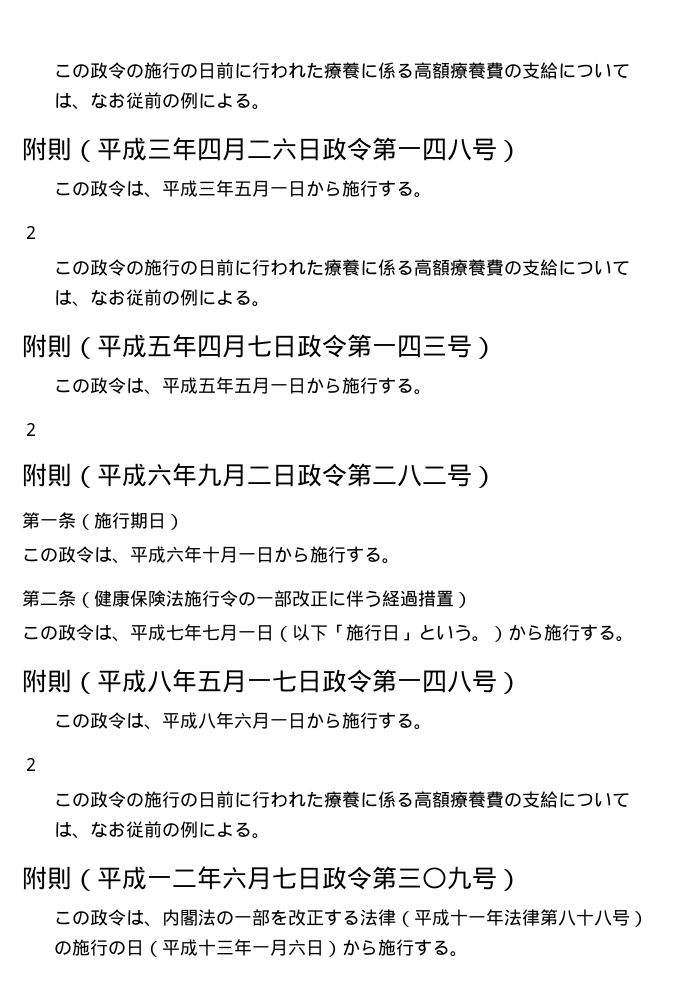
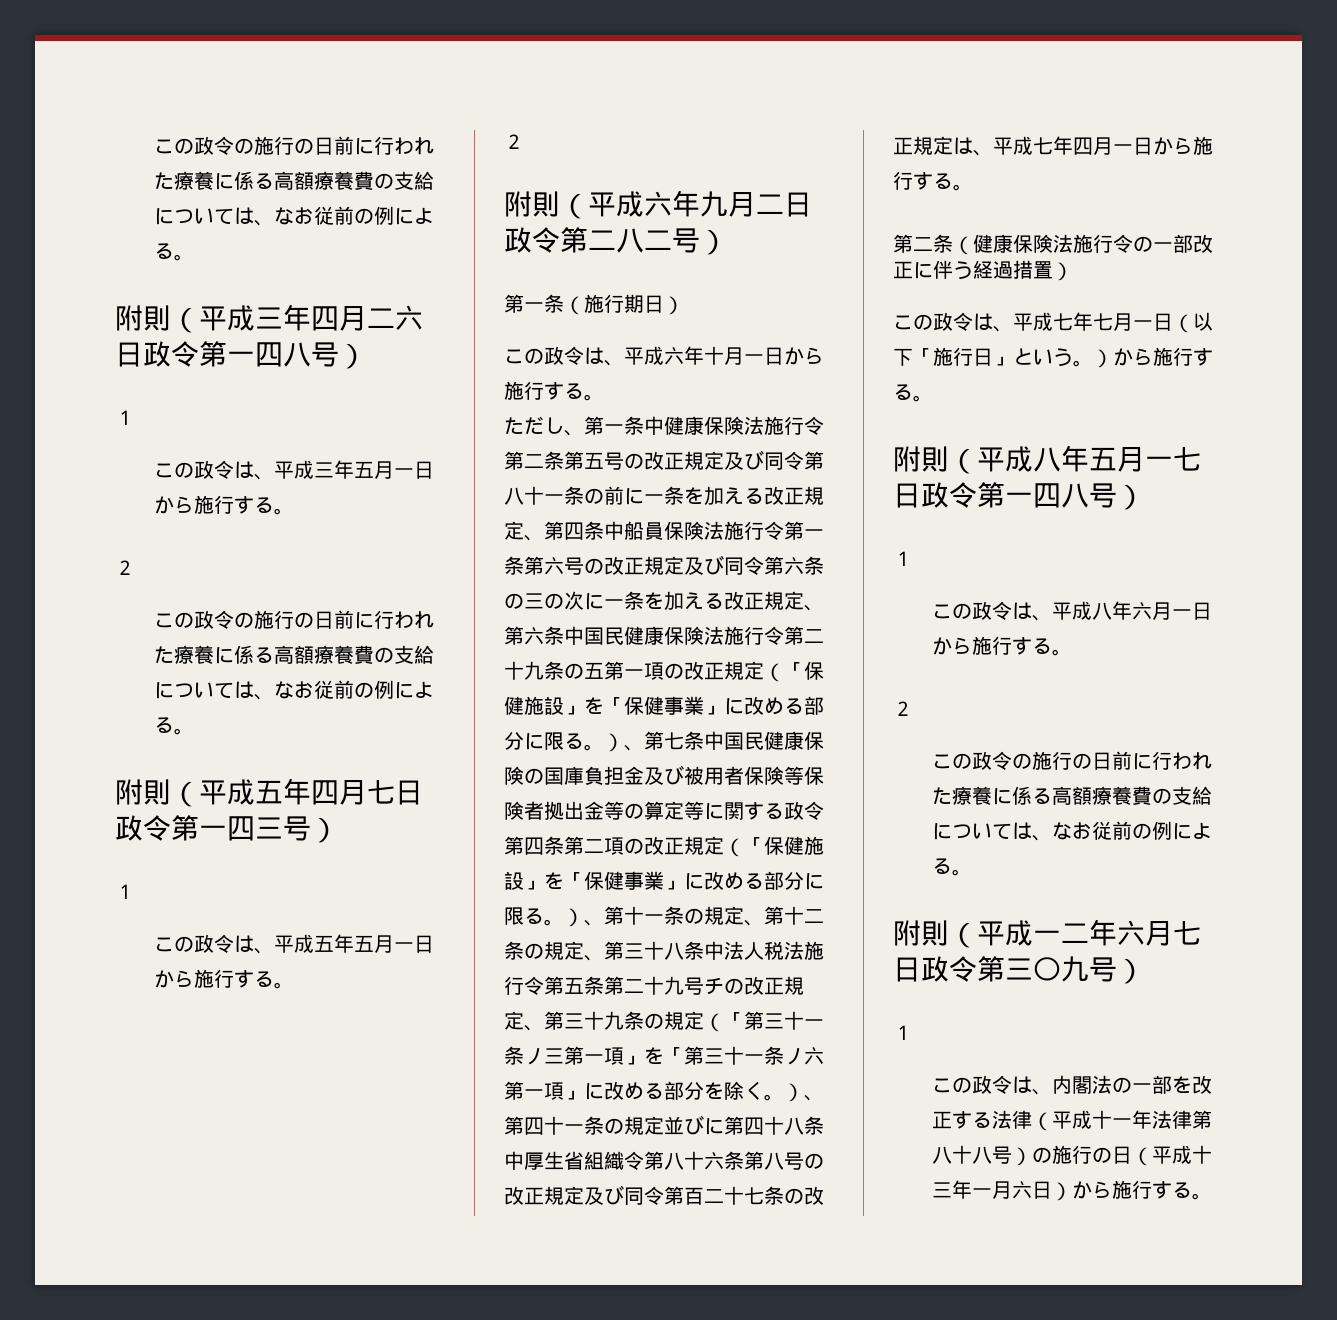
(522, 151) none -> [115,410,135,425] // １
(497, 348) none -> [115,884,135,899] // １
(400, 561) none -> [504,416,824,436] [504,450,824,470] [504,486,824,506] [504,521,824,541] [504,555,824,575] [504,591,824,611] [504,626,824,645] [504,661,824,682] [504,696,824,715] [504,731,824,752] [504,765,824,785] [504,801,824,820] [504,836,824,857] [504,871,824,890] [504,906,824,927] [504,941,824,961] [504,976,804,995] [504,1011,824,1032] [504,1046,824,1065] [504,1081,824,1102] [504,1115,824,1135] [504,1151,824,1170] [504,1185,824,1205] [893,136,1213,156] [893,171,973,191] // ただし、第一条中健康保険法施行令第二条第五号の改正規定及び同令第八十一条の前に一条を加える改正規定、第四条中船員保険法施行令第一条第六号の改正規定及び同令第六条の三の次に一条を加える改正規定、第六条中国民健康保険法施行令第二十九条の五第一項の改正規定（「保健施設」を「保健事業」に改める部分に限る。）、第七条中国民健康保険の国庫負担金及び被用者保険等保険者拠出金等の算定等に関する政令第四条第二項の改正規定（「保健施設」を「保健事業」に改める部分に限る。）、第十一条の規定、第十二条の規定、第三十八条中法人税法施行令第五条第二十九号チの改正規定、第三十九条の規定（「第三十一条ノ三第一項」を「第三十一条ノ六第一項」に改める部分を除く。）、第四十一条の規定並びに第四十八条中厚生省組織令第八十六条第八号の改正規定及び同令第百二十七条の改正規定は、平成七年四月一日から施行する。
(522, 683) none -> [893,551,913,566] // １
(522, 880) none -> [893,1025,913,1040] // １

